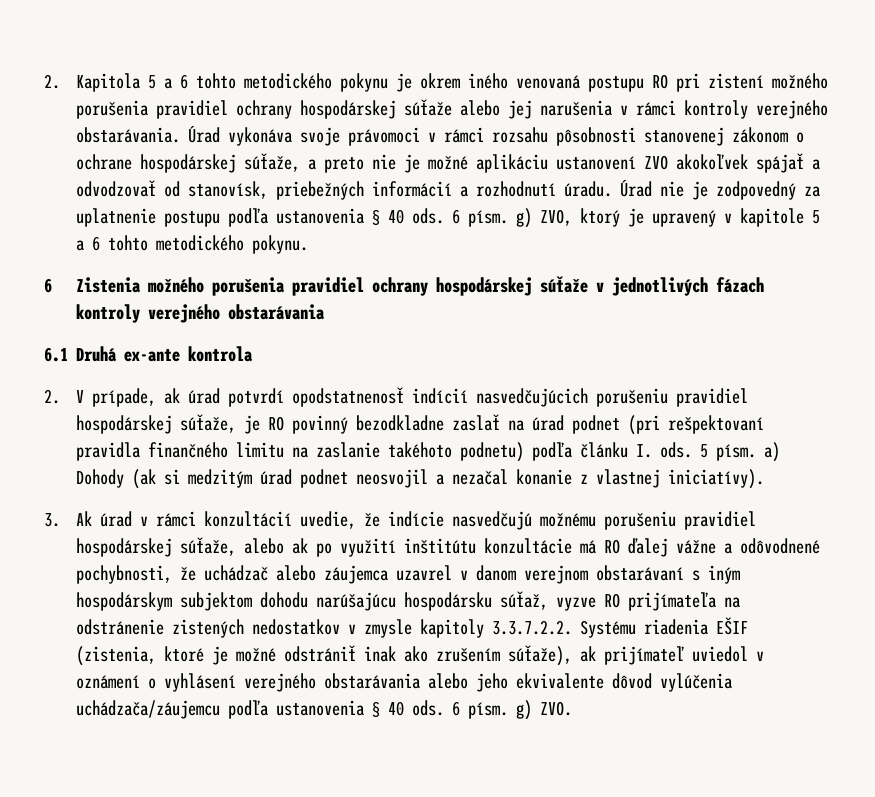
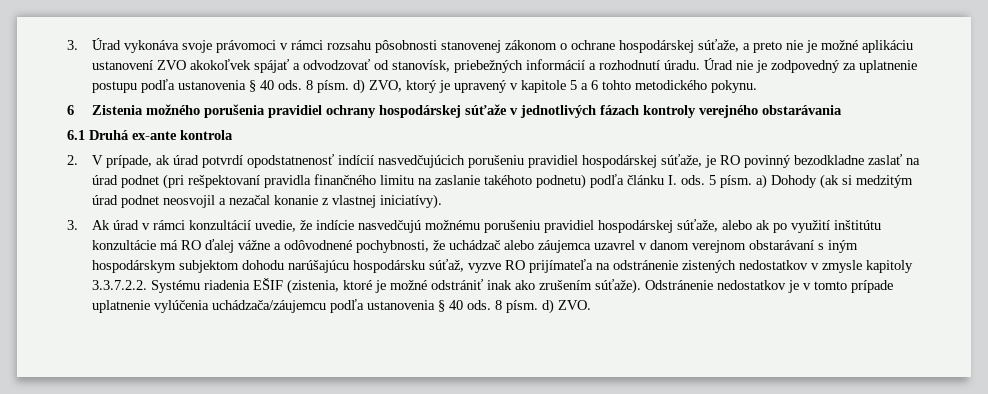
[44,73,828,92] [75,99,828,119] [75,127,180,143] 2. Kapitola 5 a 6 tohto metodického pokynu je okrem iného venovaná postupu RO pri zistení možného porušenia pravidiel ochrany hospodárskej súťaže alebo jej narušenia v rámci kontroly verejného obstarávania. -> [67,40,78,50] 3.
[451,208,532,228] 6 písm. g) -> [306,79,366,94] 8 písm. d)
[507,645,764,666] [75,673,652,692] súťaže), ak prijímateľ uviedol v oznámení o vyhlásení verejného obstarávania alebo jeho ekvivalente dôvod -> [595,279,894,294] [92,300,151,313] súťaže). Odstránenie nedostatkov je v tomto prípade uplatnenie
[451,700,532,720] 6 písm. g) -> [495,299,555,314] 8 písm. d)

